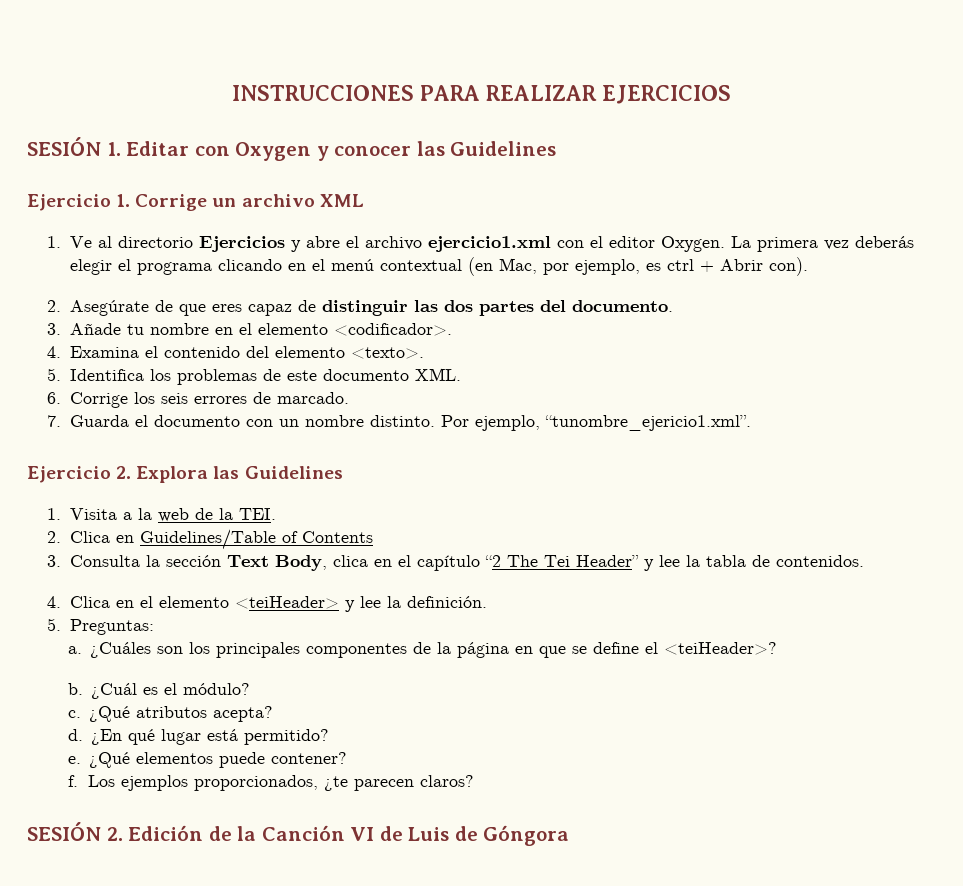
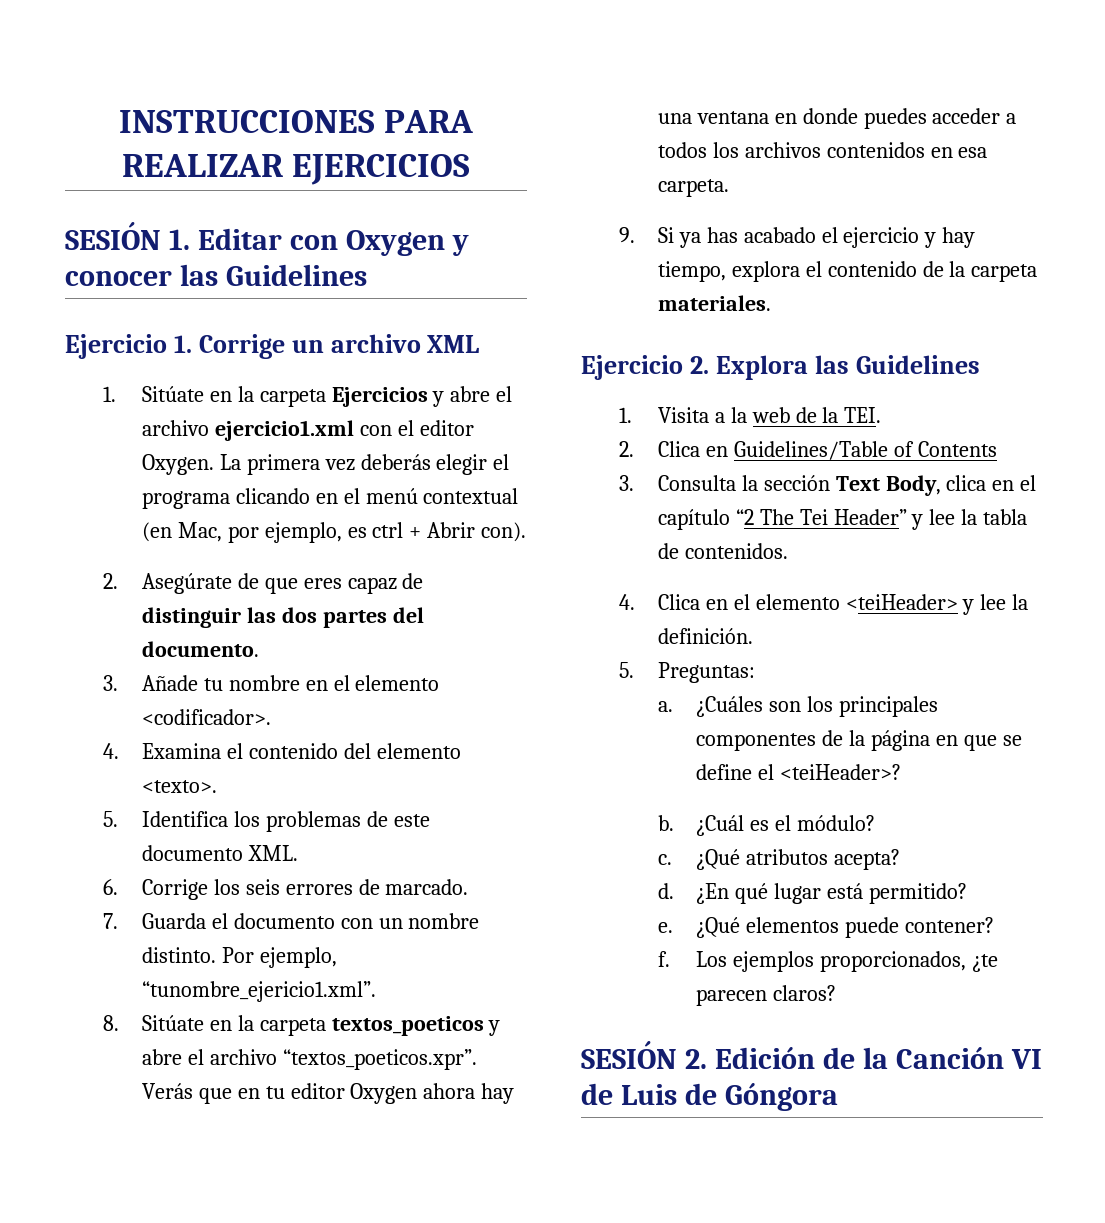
[70,236,194,248] Ve al directorio -> [141,386,326,407] Sitúate en la carpeta
(752, 423) none -> [103,1015,501,1036] [141,1049,477,1070] [141,1083,515,1104] [657,108,1017,129] [657,142,988,158] [657,179,729,197] [619,227,976,248] [657,261,1038,282] [657,295,771,311] // 8. Sitúate en la carpeta textos_poeticos y abre el archivo “textos_poeticos.xpr”. Verás que en tu editor Oxygen ahora hay una ventana en donde puedes acceder a todos los archivos contenidos en esa carpeta. // 9. Si ya has acabado el ejercicio y hay tiempo, explora el contenido de la carpeta materiales.

